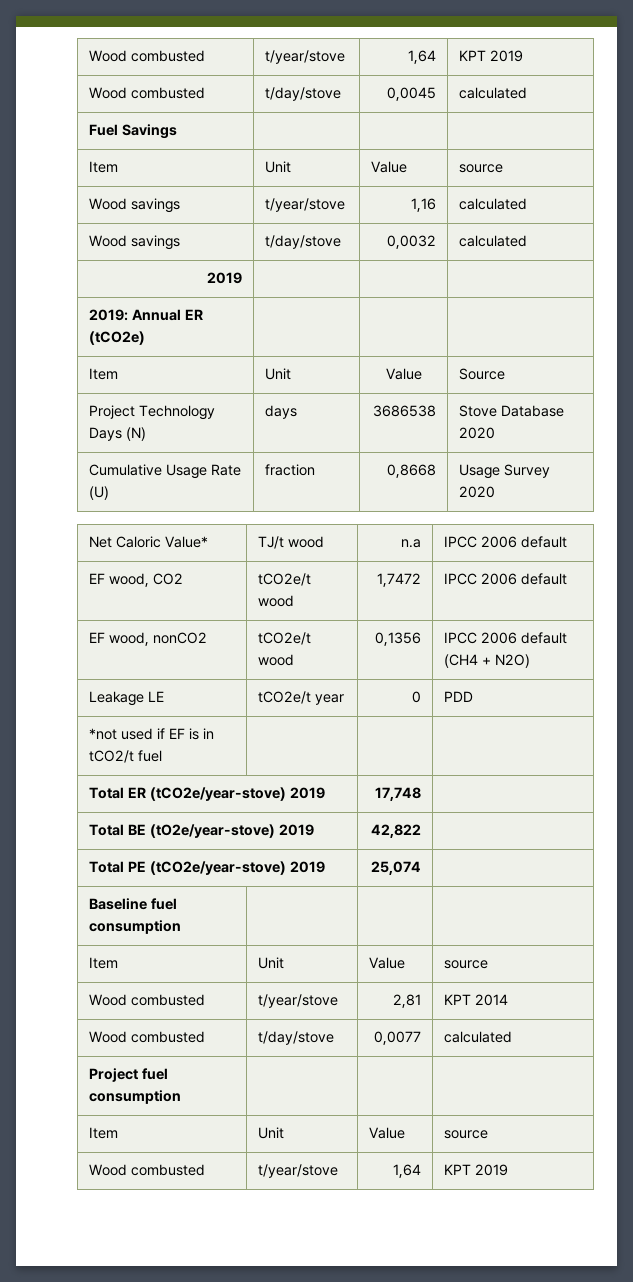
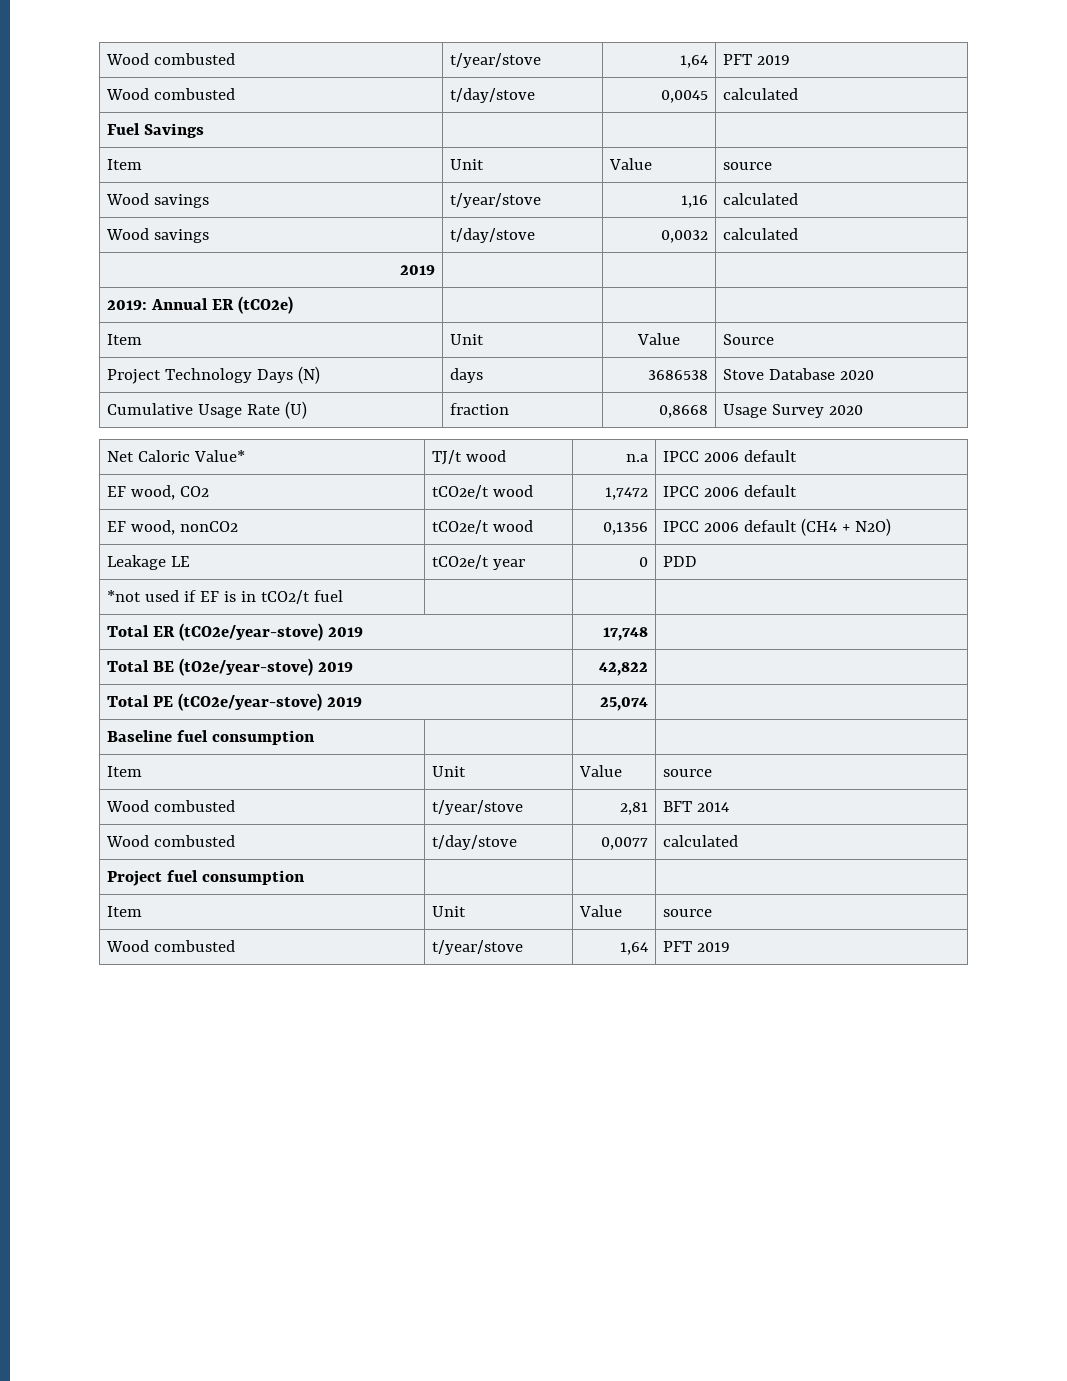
[89,50,206,62] [265,50,346,64] [407,50,436,64] [459,50,487,61] Wood combusted | t/year/stove | 1,64 | KPT -> [106,53,236,65] [450,53,542,68] [679,55,708,68] [723,54,753,65] Wood combusted | t/year/stove | 1,64 | PFT
[444,994,472,1005] KPT -> [663,801,693,812] BFT
[444,1164,472,1175] KPT -> [663,941,693,952] PFT

